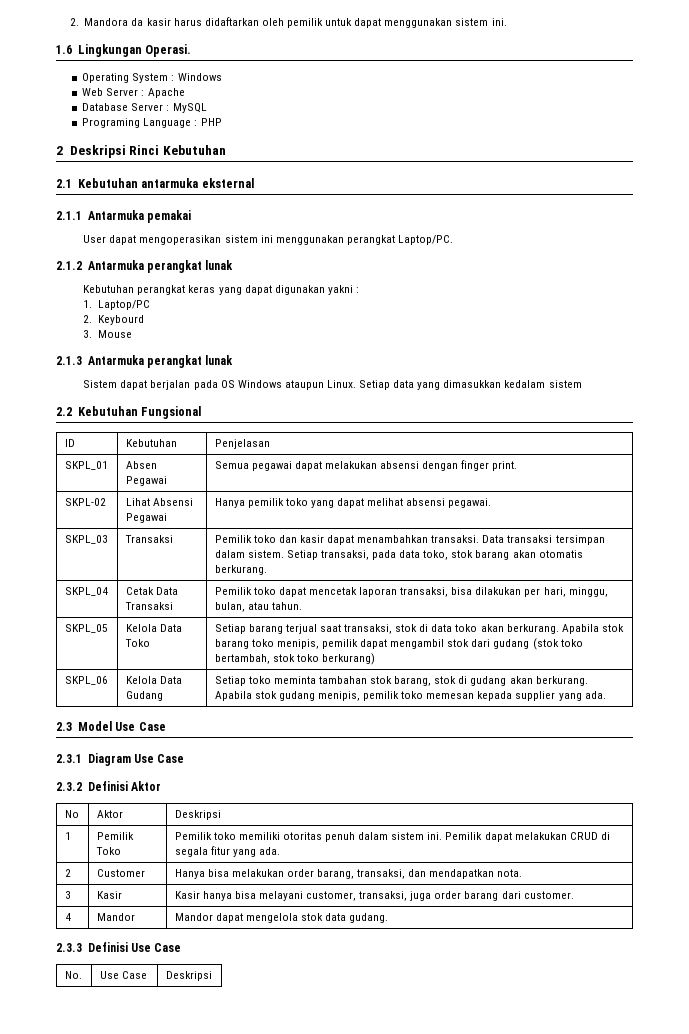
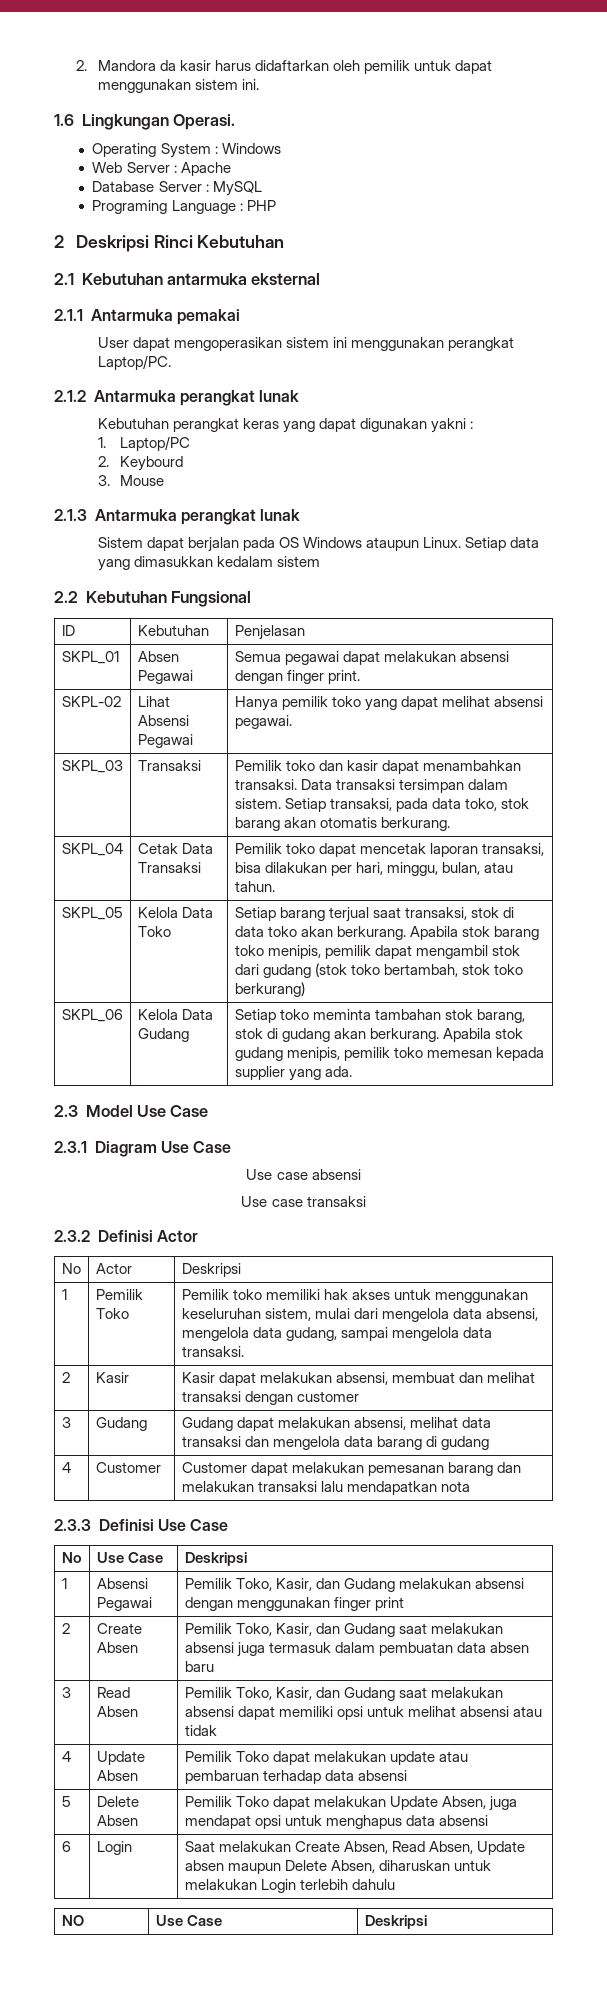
(185, 758) none -> [246,1169,361,1180] [241,1196,366,1207] // Use case absensi // Use case transaksi
[130,781,161,791] [64,810,79,818] [96,810,123,818] Aktor // No | Aktor -> [156,1230,198,1242] [61,1263,81,1274] [95,1263,132,1274] Actor // No | Actor
[282,832,610,842] [174,846,280,857] [64,869,71,877] [96,869,145,877] [174,869,523,879] [64,891,71,899] [96,891,122,899] [174,891,574,901] [64,913,71,921] [96,913,135,921] [174,913,389,923] otoritas penuh dalam sistem ini. Pemilik dapat melakukan CRUD di segala fitur yang ada. // 2 | Customer | Hanya bisa melakukan order barang, transaksi, dan mendapatkan nota. // 3 | Kasir | Kasir hanya bisa melayani customer, transaksi, juga order barang dari customer. // 4 | Mandor | Mandor dapat mengelola stok data gudang. -> [323,1289,528,1303] [181,1308,538,1322] [181,1327,492,1341] [181,1346,244,1357] [61,1372,70,1383] [95,1372,129,1383] [181,1372,535,1386] [181,1391,359,1405] [61,1417,71,1428] [95,1417,147,1431] [181,1417,491,1431] [181,1436,489,1450] [61,1462,71,1473] [95,1462,161,1473] [181,1462,521,1476] [181,1481,470,1495] hak akses untuk menggunakan keseluruhan sistem, mulai dari mengelola data absensi, mengelola data gudang, sampai mengelola data transaksi. // 2 | Kasir | Kasir dapat melakukan absensi, membuat dan melihat transaksi dengan customer // 3 | Gudang | Gudang dapat melakukan absensi, melihat data transaksi dan mengelola data barang di gudang // 4 | Customer | Customer dapat melakukan pemesanan barang dan melakukan transaksi lalu mendapatkan nota
[64,971,82,979] [99,971,147,979] [165,971,212,981] No. | Use Case | Deskripsi -> [61,1552,82,1563] [96,1552,163,1563] [184,1552,247,1566] [61,1578,67,1589] [96,1578,148,1589] [96,1597,152,1611] [184,1578,524,1592] [184,1597,404,1611] [61,1623,70,1634] [96,1623,142,1634] [96,1642,138,1653] [184,1623,503,1637] [184,1642,529,1657] [184,1661,214,1672] [61,1687,71,1698] [96,1687,130,1698] [96,1706,138,1717] [184,1687,503,1701] [184,1706,542,1720] [184,1725,217,1736] [61,1751,71,1762] [96,1751,145,1765] [96,1770,138,1781] [184,1751,468,1765] [184,1770,407,1784] [61,1796,71,1807] [96,1796,139,1807] [96,1815,138,1826] [184,1796,517,1811] [184,1815,488,1829] [61,1841,71,1852] [96,1841,132,1855] [184,1841,525,1855] [184,1860,491,1874] [184,1879,395,1893] [61,1915,84,1926] [155,1915,222,1926] [364,1915,427,1929] No | Use Case | Deskripsi // 1 | Absensi Pegawai | Pemilik Toko, Kasir, dan Gudang melakukan absensi dengan menggunakan finger print // 2 | Create Absen | Pemilik Toko, Kasir, dan Gudang saat melakukan absensi juga termasuk dalam pembuatan data absen baru // 3 | Read Absen | Pemilik Toko, Kasir, dan Gudang saat melakukan absensi dapat memiliki opsi untuk melihat absensi atau tidak // 4 | Update Absen | Pemilik Toko dapat melakukan update atau pembaruan terhadap data absensi // 5 | Delete Absen | Pemilik Toko dapat melakukan Update Absen, juga mendapat opsi untuk menghapus data absensi // 6 | Login | Saat melakukan Create Absen, Read Absen, Update absen maupun Delete Absen, diharuskan untuk melakukan Login terlebih dahulu // NO | Use Case | Deskripsi

